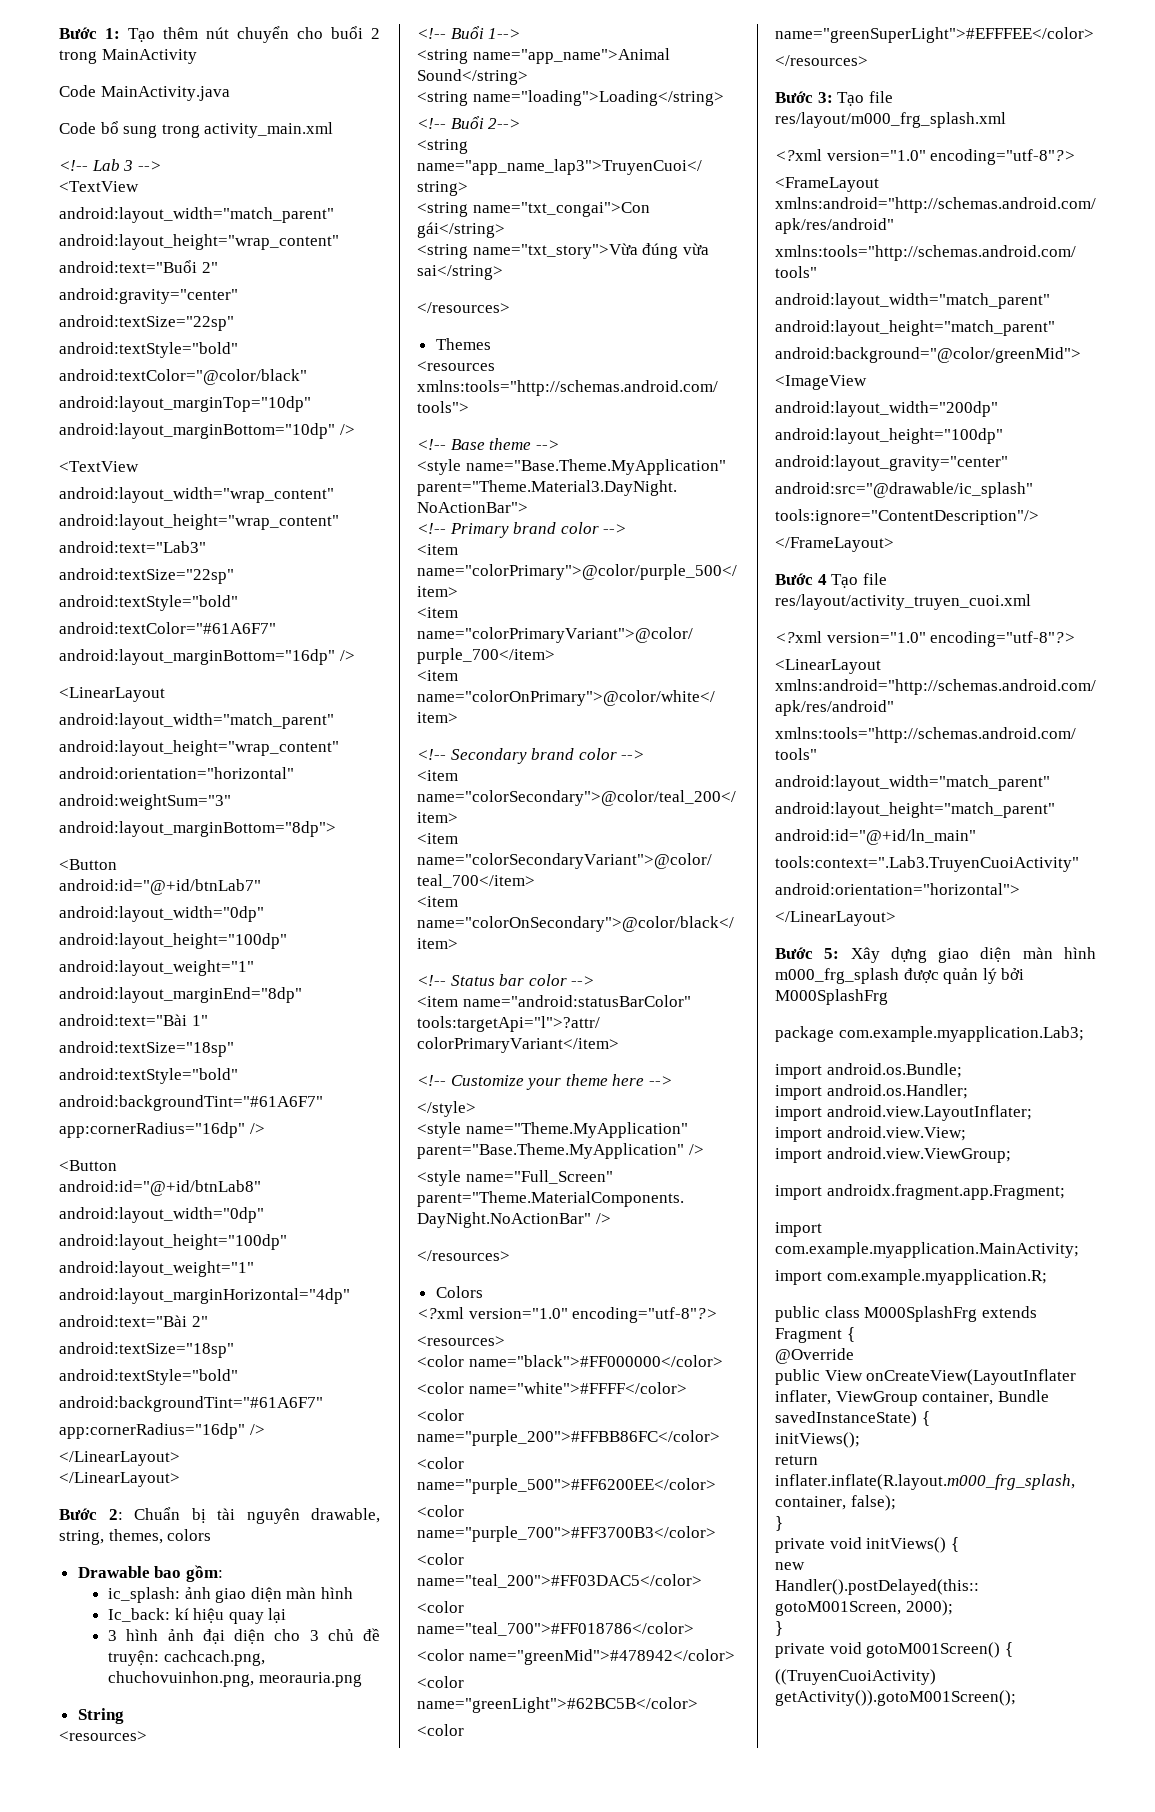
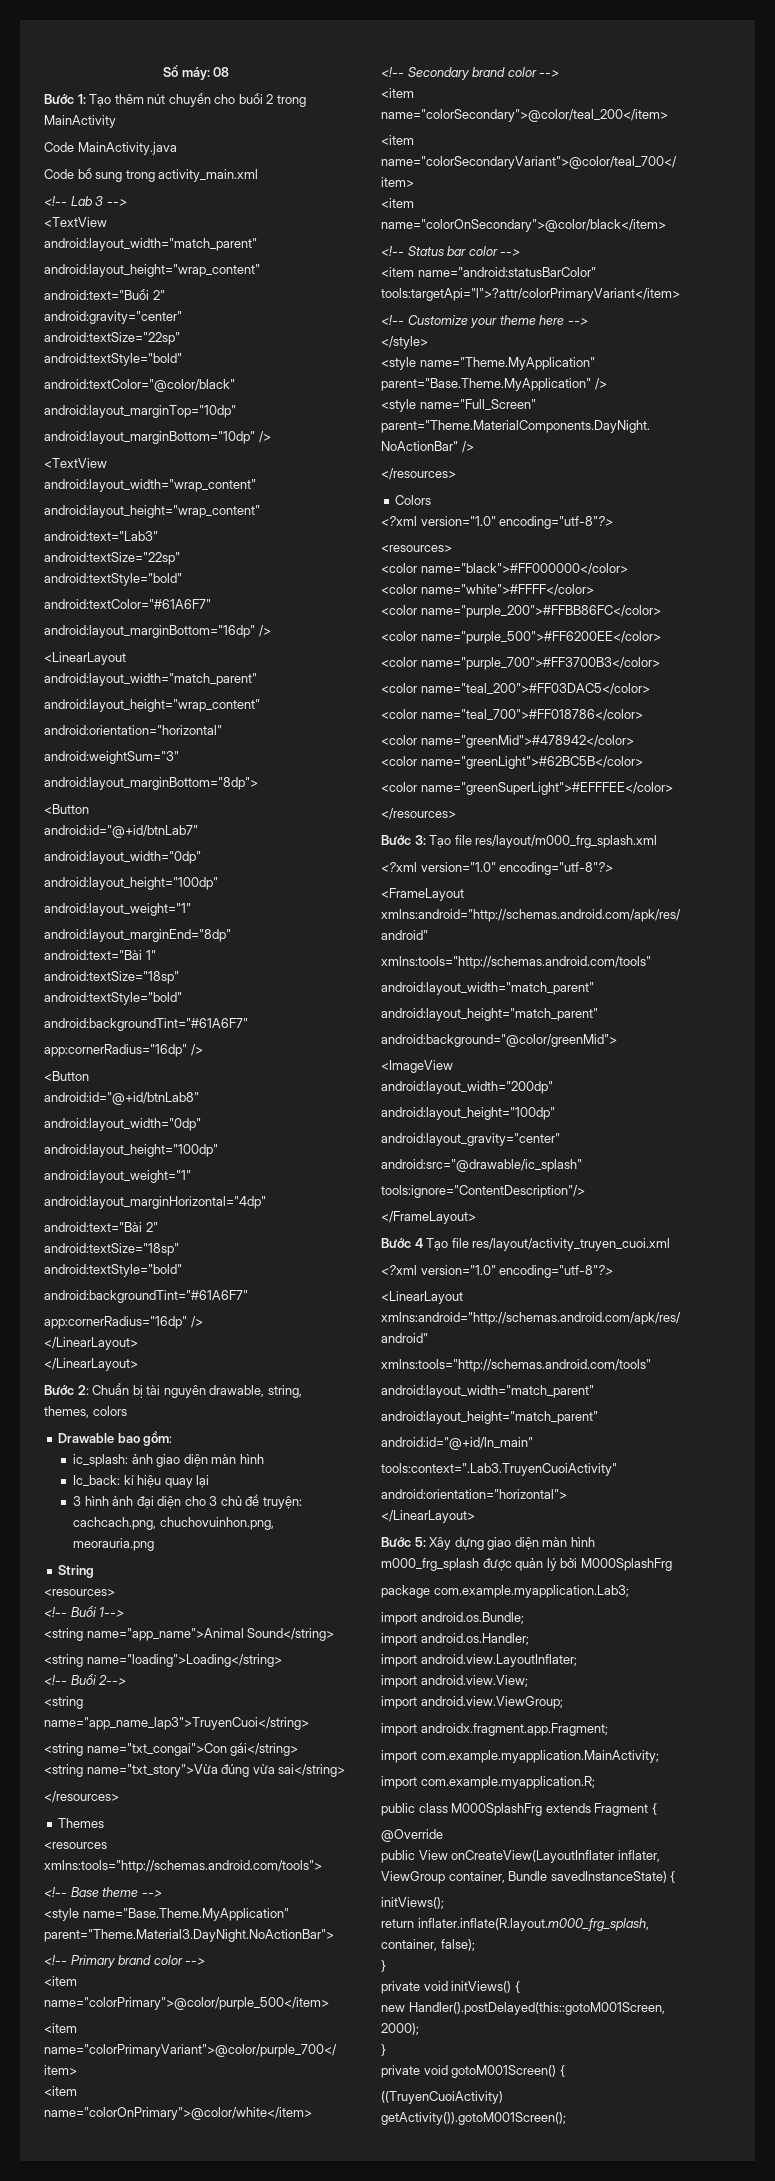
(59, 33) none -> [162,65,230,80] Số máy: 08 //

